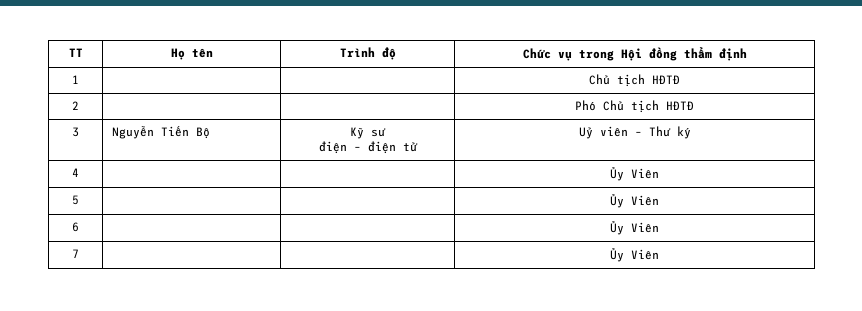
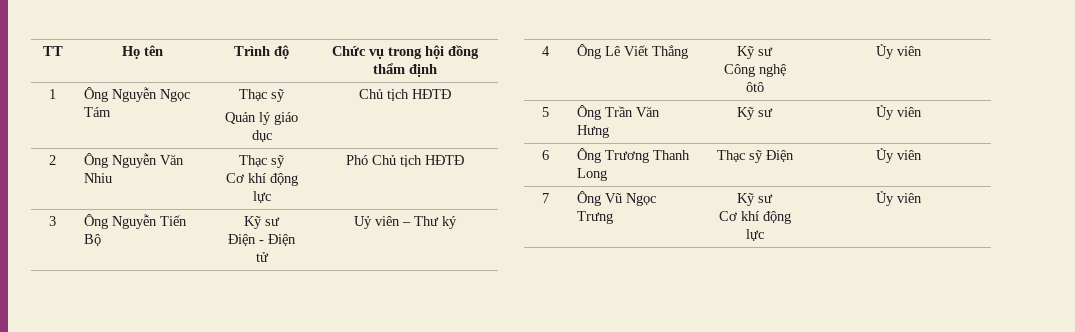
[620,48,642,61] Hội -> [425,45,444,59] hội
[589,74,680,87] [72,101,79,110] | | Chủ tịch HĐTĐ // 2 | | -> [83,87,190,102] [83,107,111,117] [239,89,285,102] [225,112,298,125] [251,130,272,142] [359,89,451,101] [49,155,56,165] [83,153,184,168] [83,173,112,183] [239,155,285,168] [225,173,298,186] [252,191,271,203] Ông Nguyễn Ngọc Tám | Thạc sỹ // Quản lý giáo dục | Chủ tịch HĐTĐ // 2 | Ông Nguyễn Văn Nhiu | Thạc sỹ // Cơ khí động lực
(79, 132) none -> [83,214,108,229] Ông
[318,141,396,154] điện – điện -> [228,234,296,246] Điện - Điện
[610,167,659,181] | | Ủy Viên -> [576,44,688,59] [737,46,773,59] [723,64,786,77] [745,82,764,92] [875,44,922,59] Ông Lê Viết Thắng | Kỹ sư // Công nghệ ôtô | Ủy viên
[610,194,659,208] | | Ủy Viên -> [576,105,660,120] [576,125,609,138] [737,107,773,120] [875,105,922,120] Ông Trần Văn Hưng | Kỹ sư | Ủy viên
[610,221,659,235] | | Ủy Viên -> [576,148,690,163] [576,168,607,181] [716,150,794,163] [875,148,922,163] Ông Trương Thanh Long | Thạc sỹ Điện | Ủy viên
[610,248,659,262] | | Ủy Viên -> [576,191,656,206] [576,211,613,224] [737,193,773,206] [718,211,791,224] [745,229,764,241] [875,191,922,206] Ông Vũ Ngọc Trưng | Kỹ sư // Cơ khí động lực | Ủy viên

